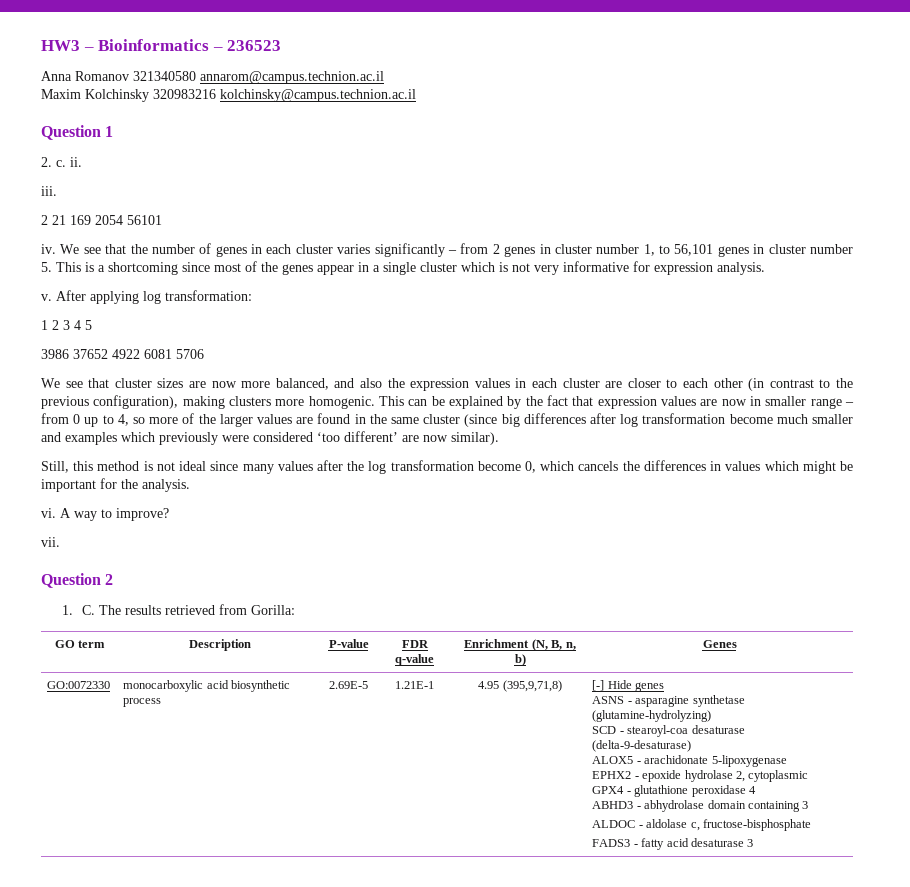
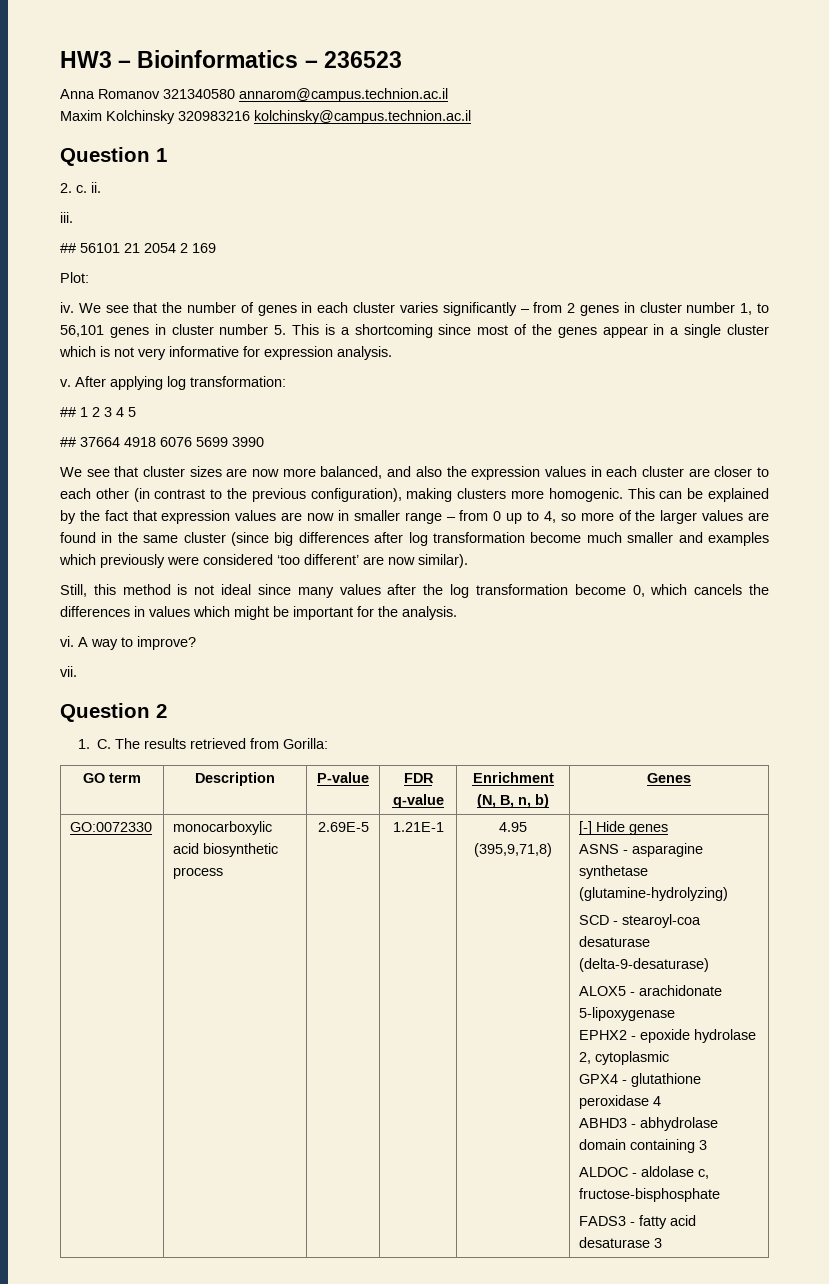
[41,215,66,225] 2 21 -> [60,243,188,253] ## 56101 21 2054 2
[95,215,162,225] 2054 56101 -> [60,272,89,283] // Plot:
(252, 295) none -> [60,407,76,417] ##
[41,349,204,359] 3986 37652 4922 6081 5706 -> [60,437,264,447] ## 37664 4918 6076 5699 3990

